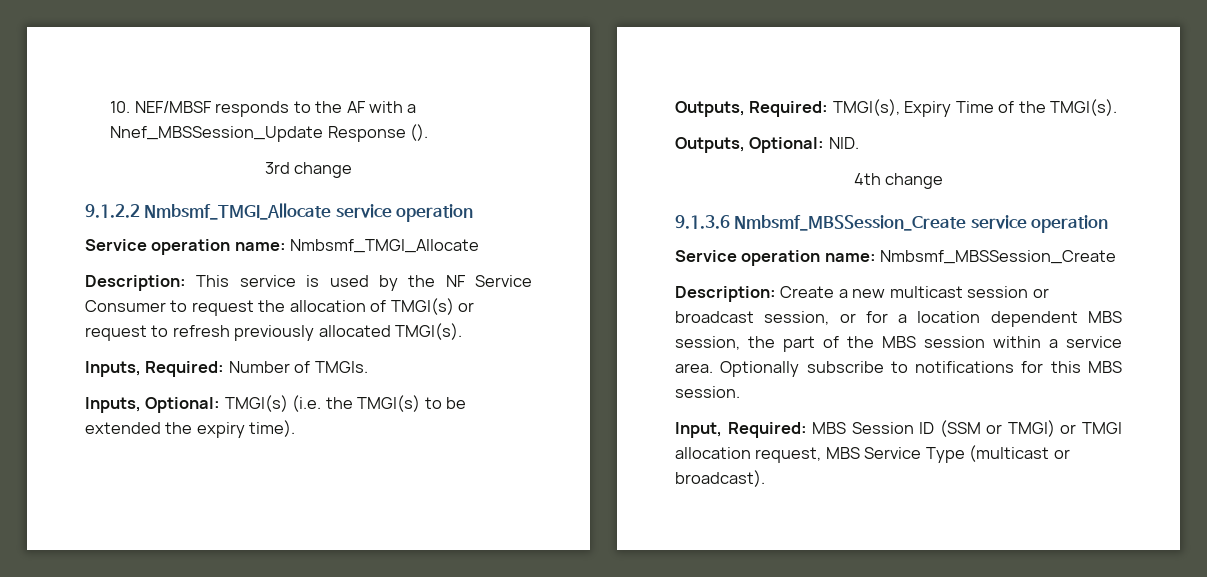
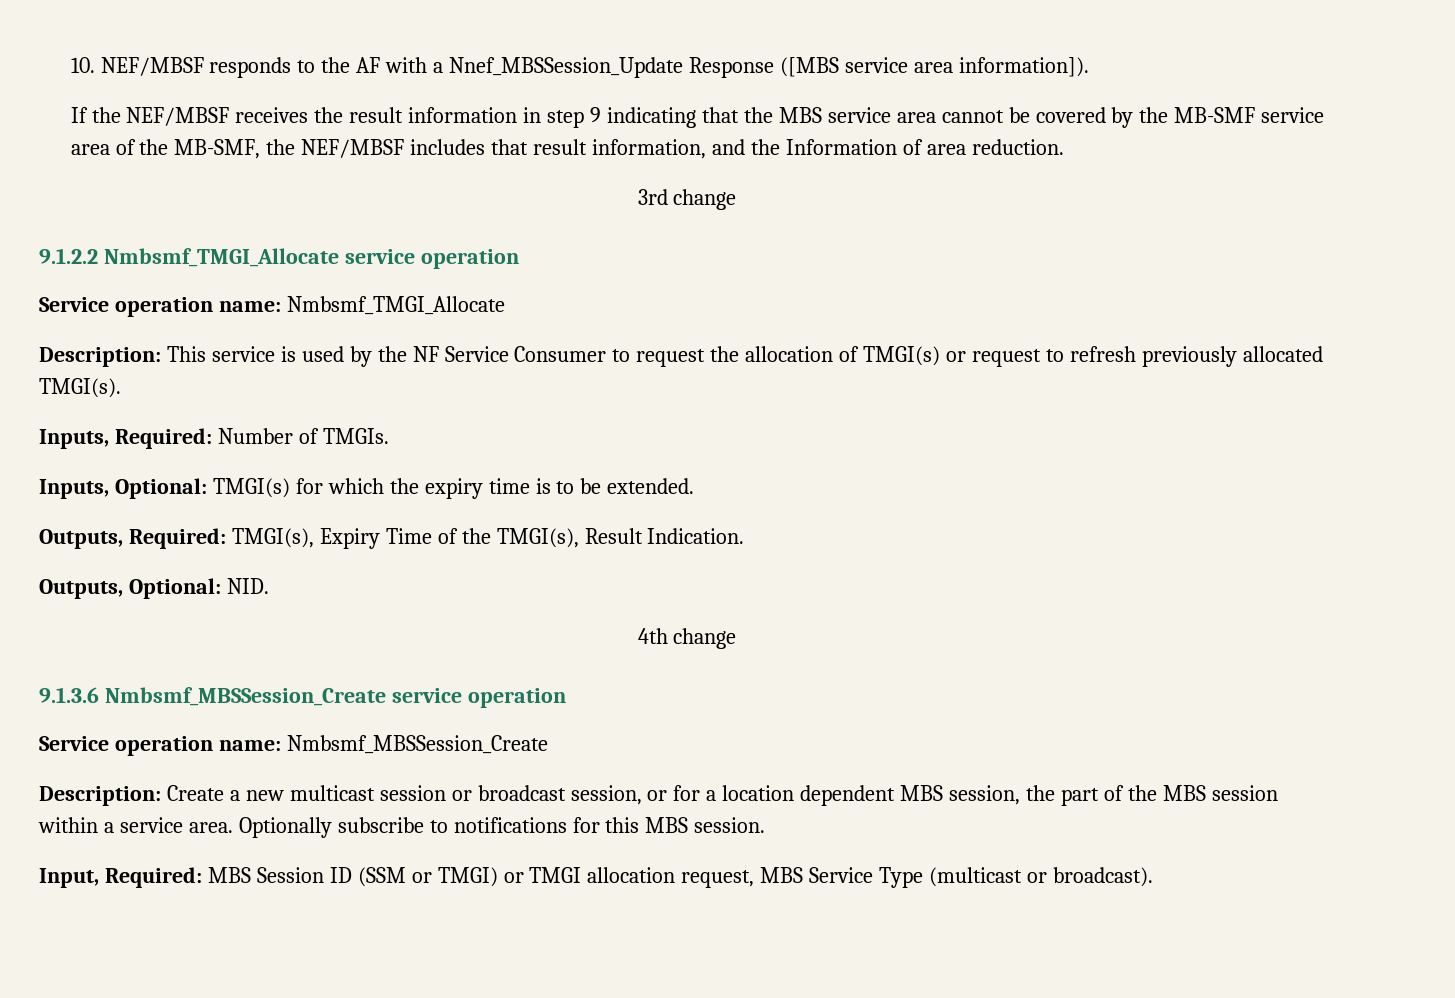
[410,124,429,141] (). -> [779,57,1089,77] [70,107,1325,128] [70,139,1064,159] ([MBS service area information]). // If the NEF/MBSF receives the result information in step 9 indicating that the MBS service area cannot be covered by the MB-SMF service area of the MB-SMF, the NEF/MBSF includes that result information, and the Information of area reduction.
[292,395,467,412] [85,420,296,438] (i.e. the TMGI(s) to be extended the expiry time). -> [295,478,695,499] for which the expiry time is to be extended.
[1050,99,1118,116] TMGI(s). -> [496,528,745,548] TMGI(s), Result Indication.

